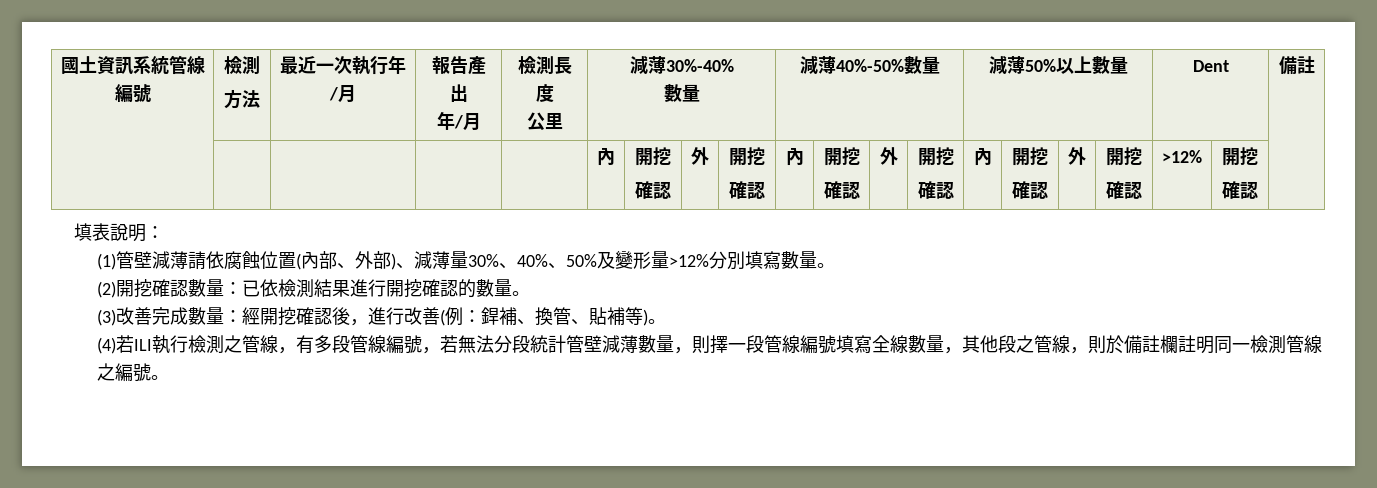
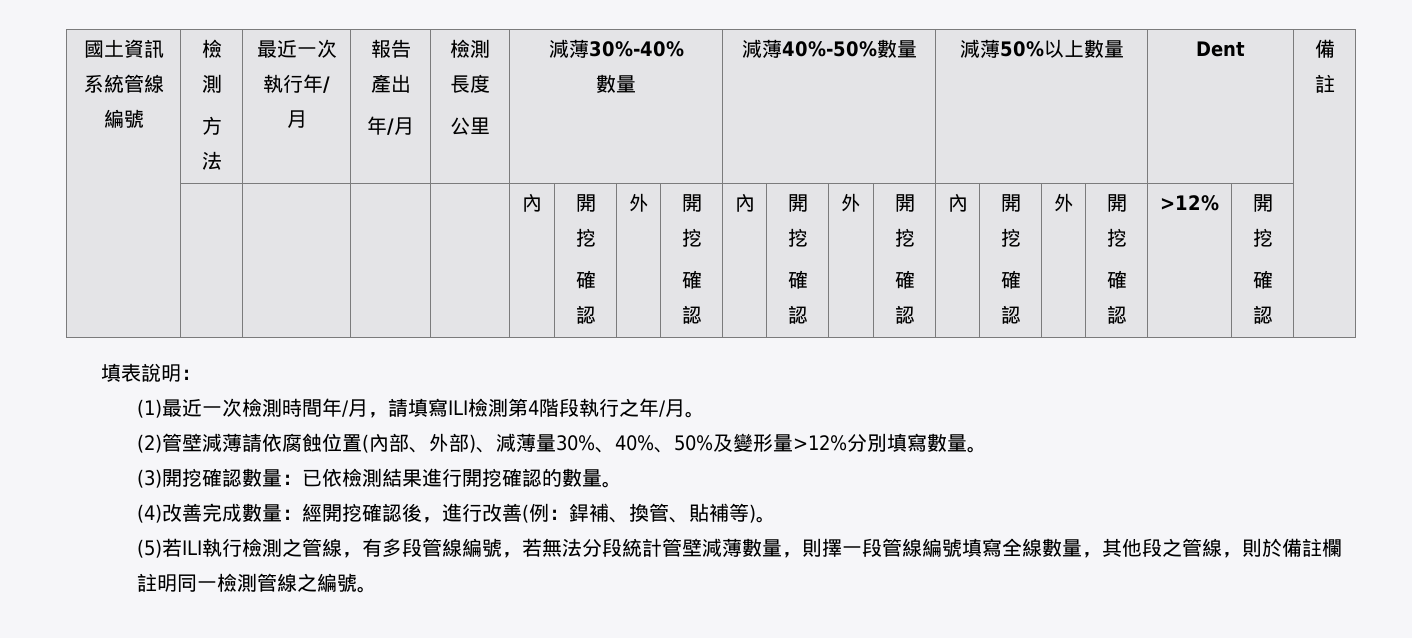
(116, 261) none -> [161,398,705,418] [136,434,162,453] 最近一次檢測時間年/月，請填寫ILI檢測第4階段執行之年/月。 // (2)
[96,281,116,298] (2) -> [136,469,162,488] (3)
[96,309,116,326] (3) -> [136,504,162,523] (4)
[96,337,116,354] (4) -> [136,539,162,558] (5)

